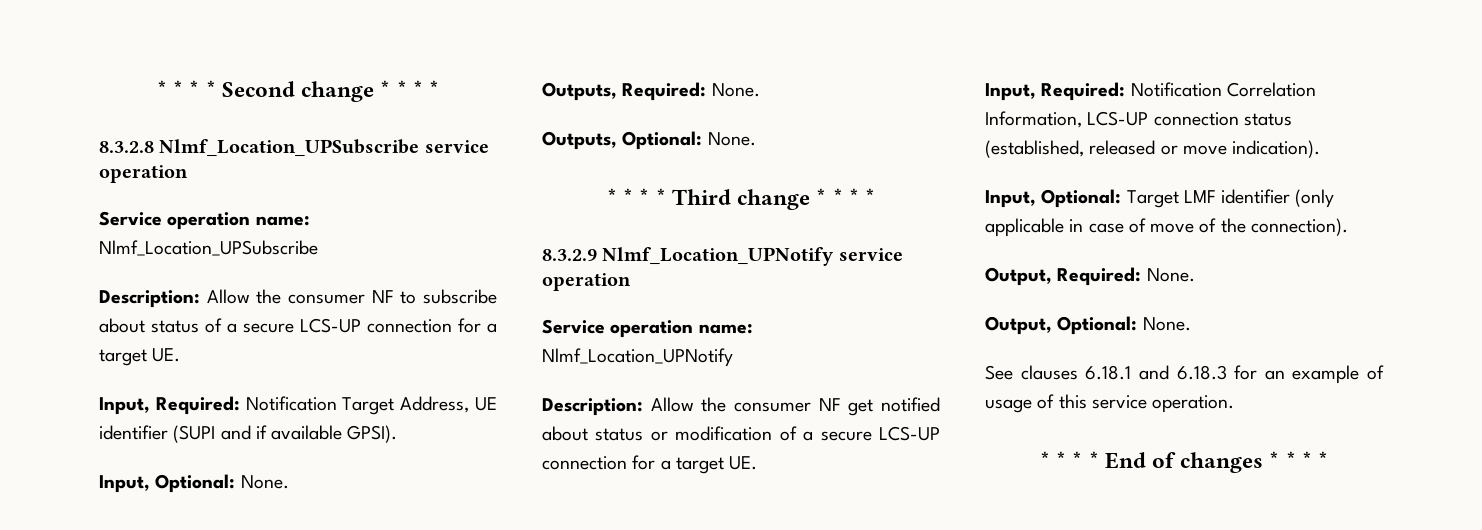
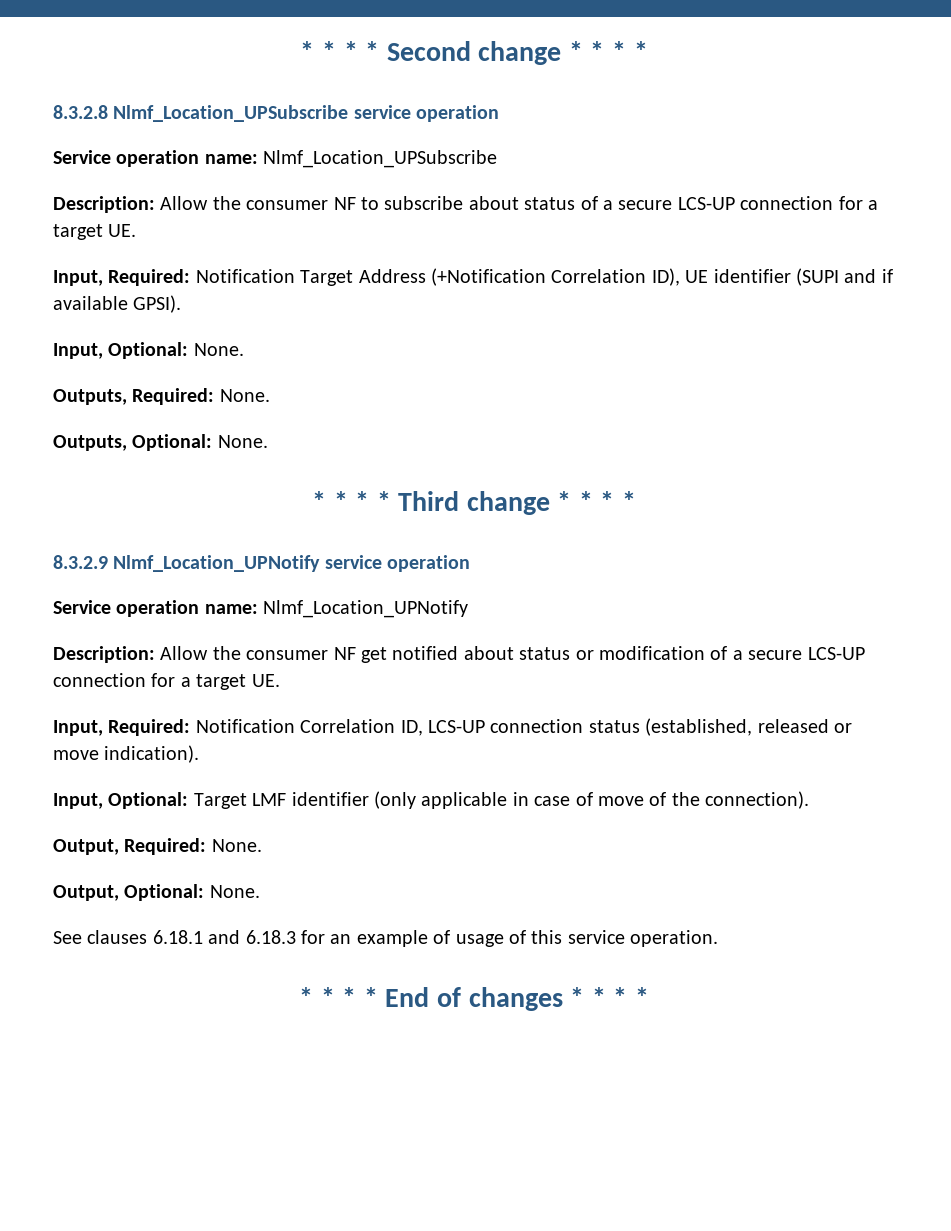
[400,396,470,413] Address, -> [358,268,680,286] Address (+Notification Correlation ID),
[985,111,1082,128] Information, -> [400,720,423,736] ID,

